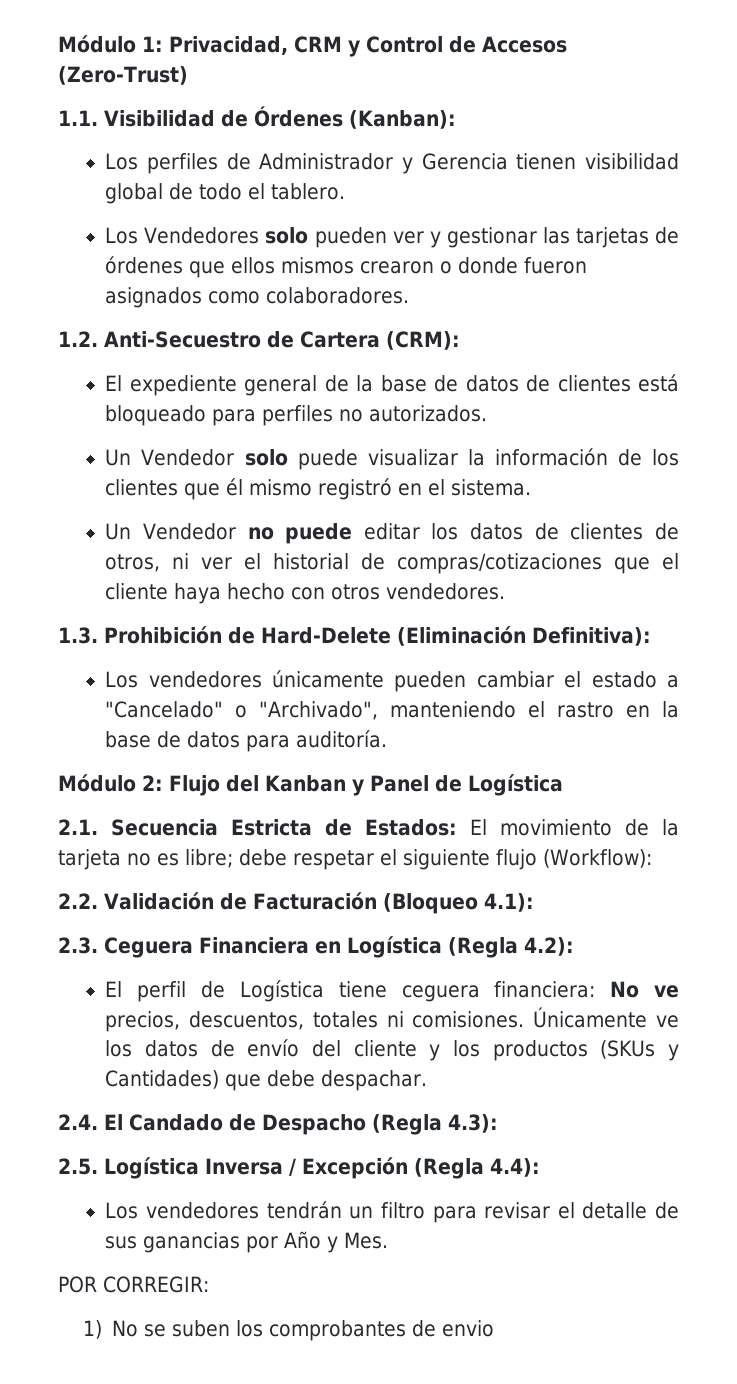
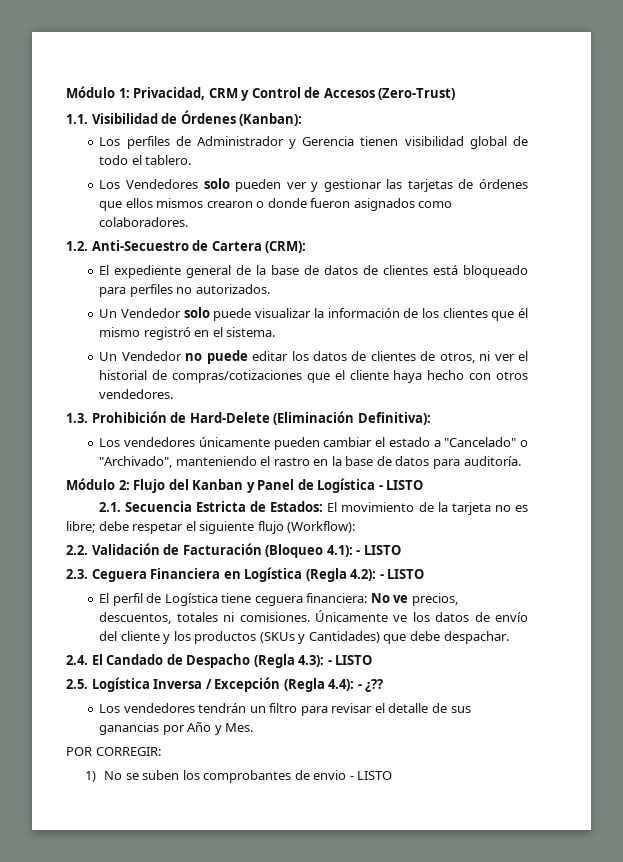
(563, 785) none -> [378,480,424,490] - LISTO
(534, 902) none -> [356,545,401,555] - LISTO
(574, 946) none -> [379,569,425,579] - LISTO
(498, 1123) none -> [327,655,373,665] - LISTO
(540, 1167) none -> [357,679,384,692] - ¿??
(495, 1328) none -> [349,771,393,780] - LISTO

